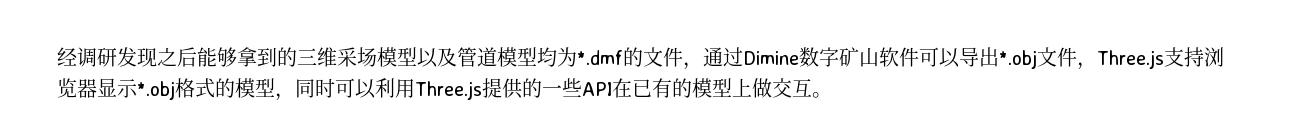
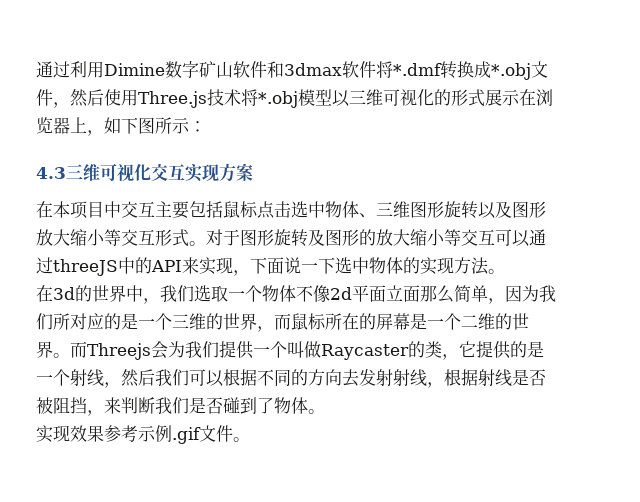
[57,47,1224,70] [57,78,812,101] 经调研发现之后能够拿到的三维采场模型以及管道模型均为*.dmf的文件，通过Dimine数字矿山软件可以导出*.obj文件，Three.js支持浏览器显示*.obj格式的模型，同时可以利用Three.js提供的一些API在已有的模型上做交互 -> [36,61,548,80] [36,89,553,108] [36,117,206,136] [36,163,253,182] [36,201,546,219] [36,229,546,247] [36,257,505,276] [36,285,556,304] [36,313,529,332] [36,341,544,360] [36,369,546,388] [36,397,325,416] [36,425,233,444] 通过利用Dimine数字矿山软件和3dmax软件将*.dmf转换成*.obj文件，然后使用Three.js技术将*.obj模型以三维可视化的形式展示在浏览器上，如下图所示： // 4.3三维可视化交互实现方案 // 在本项目中交互主要包括鼠标点击选中物体、三维图形旋转以及图形放大缩小等交互形式。对于图形旋转及图形的放大缩小等交互可以通过threeJS中的API来实现，下面说一下选中物体的实现方法。 // 在3d的世界中，我们选取一个物体不像2d平面立面那么简单，因为我们所对应的是一个三维的世界，而鼠标所在的屏幕是一个二维的世界。而Threejs会为我们提供一个叫做Raycaster的类，它提供的是一个射线，然后我们可以根据不同的方向去发射射线，根据射线是否被阻挡，来判断我们是否碰到了物体。 // 实现效果参考示例.gif文件

